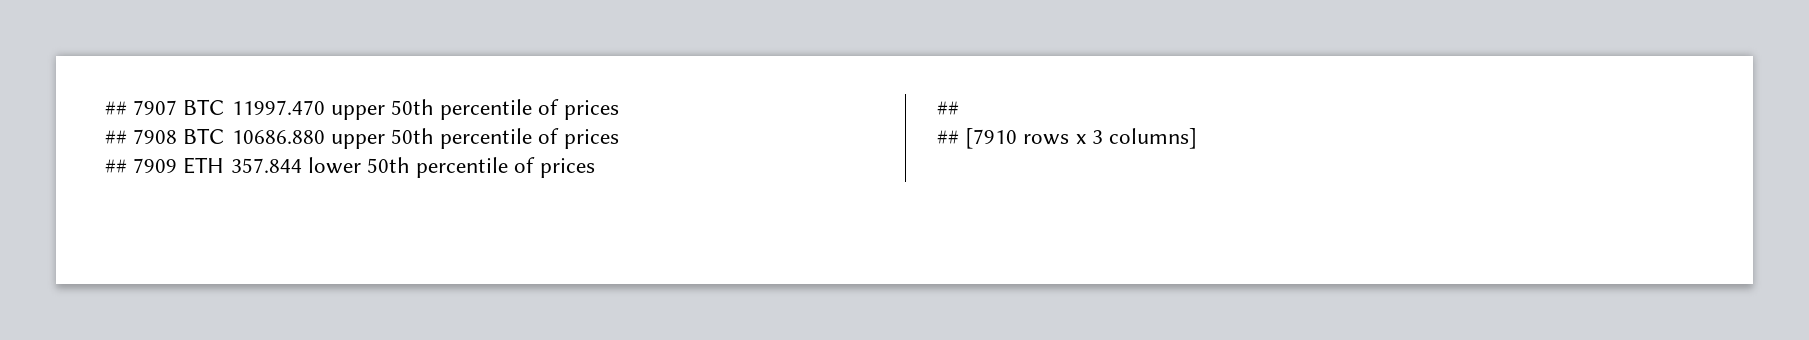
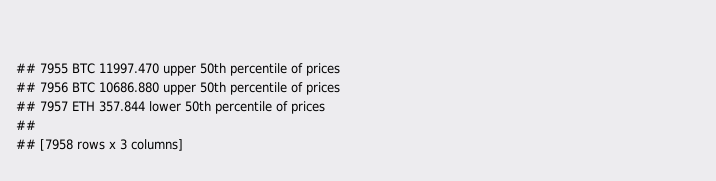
[105,100,178,115] ## 7907 -> [16,63,68,74] ## 7955
[133,129,178,144] 7908 -> [40,82,68,93] 7956
[133,158,178,173] 7909 -> [40,101,68,112] 7957
[965,128,1018,149] [7910 -> [40,139,73,151] [7958

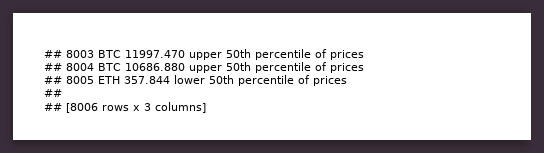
[16,63,68,74] ## 7955 -> [44,50,94,58] ## 8003
[40,82,68,93] 7956 -> [66,63,94,71] 8004
[40,101,68,112] 7957 -> [66,76,94,84] 8005
[40,139,73,151] [7958 -> [66,103,98,113] [8006

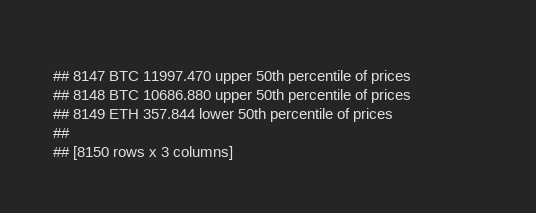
[44,50,94,58] ## 8003 -> [53,71,106,81] ## 8147
[66,63,94,71] 8004 -> [73,90,106,100] 8148
[66,76,94,84] 8005 -> [73,109,106,119] 8149
[66,103,98,113] [8006 -> [73,146,110,160] [8150

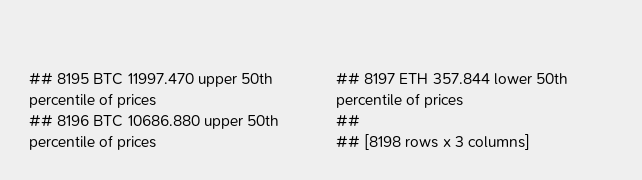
[53,71,106,81] ## 8147 -> [29,72,90,85] ## 8195
[73,90,106,100] 8148 -> [57,115,90,126] 8196
[73,109,106,119] 8149 -> [364,73,396,84] 8197
[73,146,110,160] [8150 -> [364,134,402,150] [8198

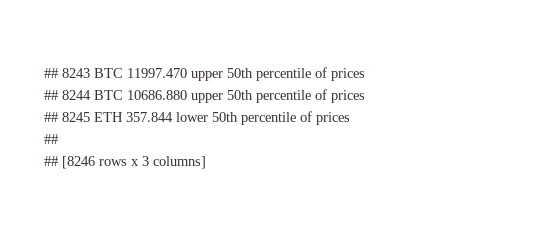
[29,72,90,85] ## 8195 -> [44,68,90,78] ## 8243
[57,115,90,126] 8196 -> [62,90,91,100] 8244
[364,73,396,84] 8197 -> [62,112,90,122] 8245
[364,134,402,150] [8198 -> [62,156,95,169] [8246

